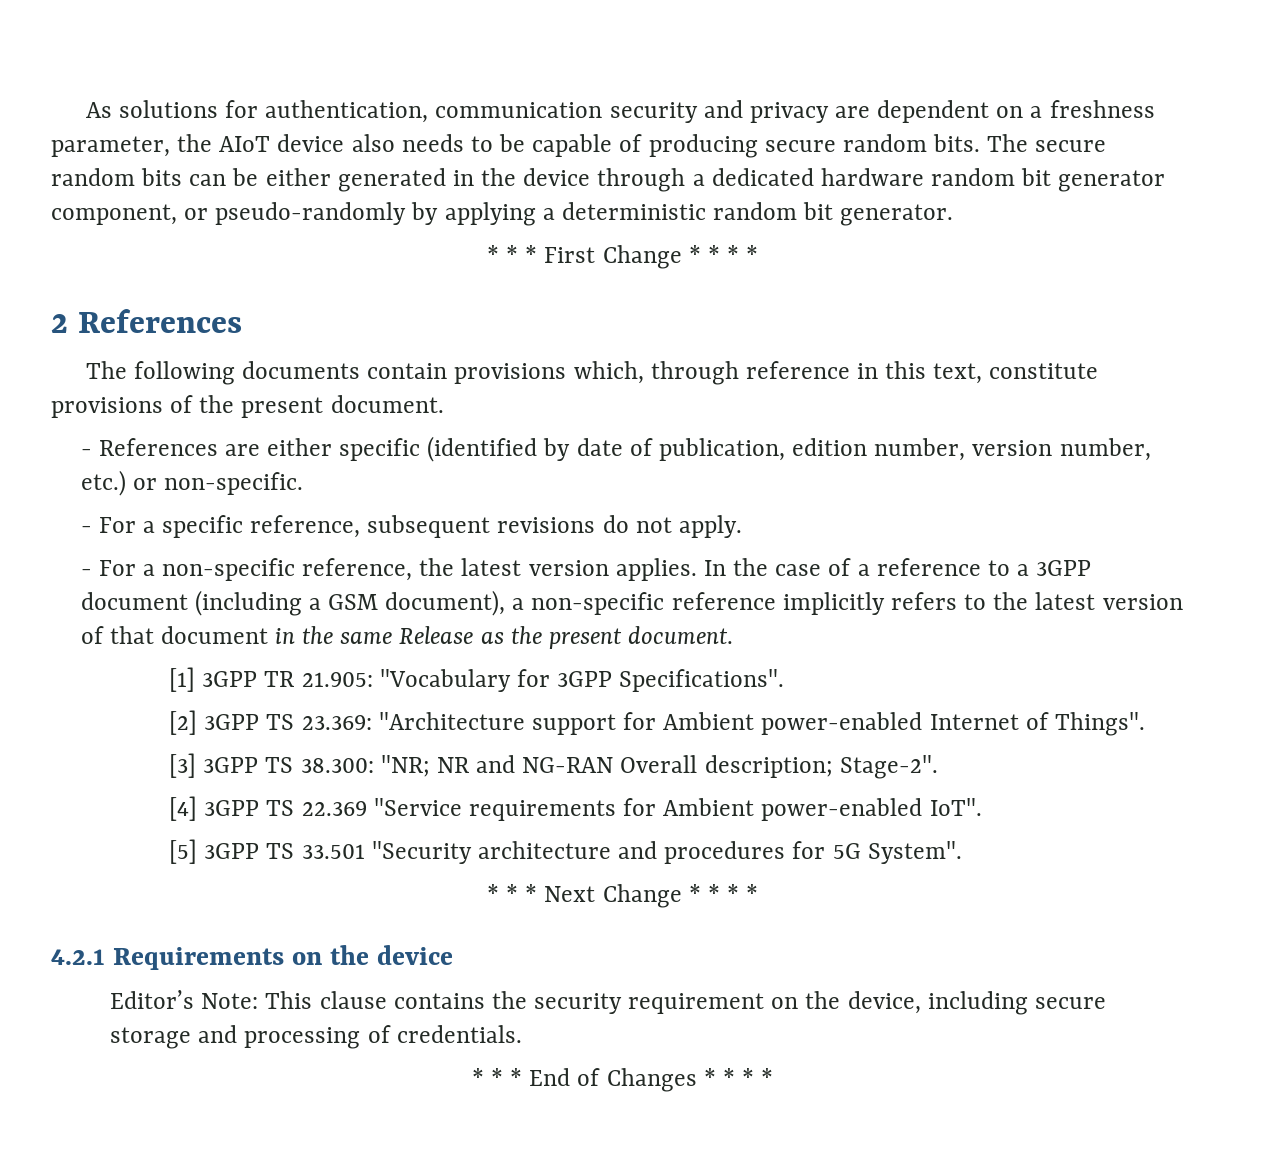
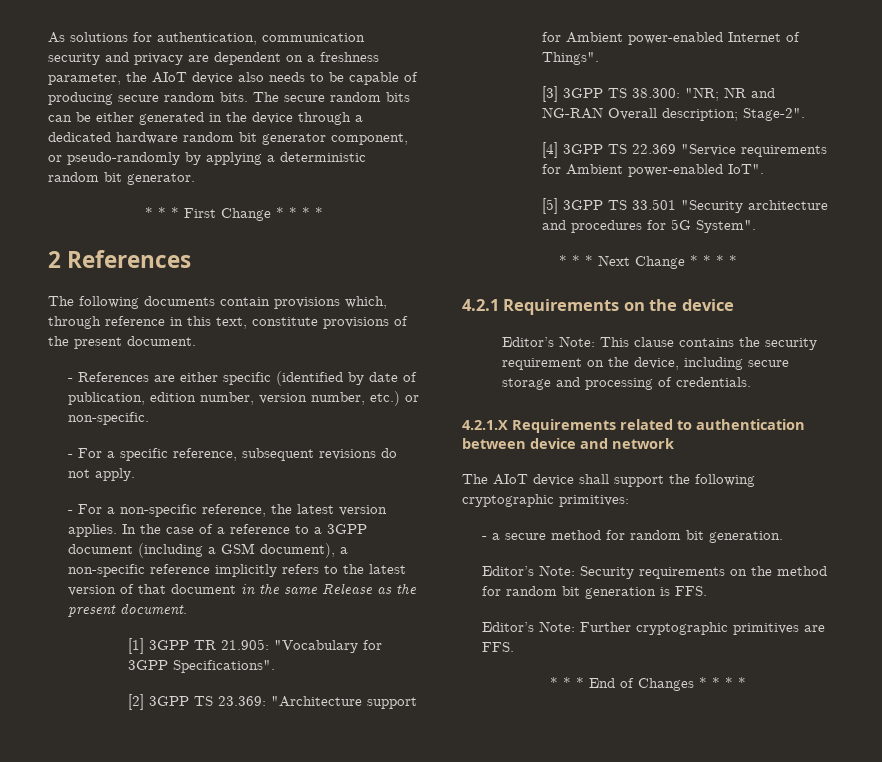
(522, 1034) none -> [462,419,805,433] [462,438,674,449] [462,474,755,487] [462,494,629,507] [482,530,784,543] [482,565,828,579] [482,586,708,599] [482,621,826,635] [482,642,515,652] // 4.2.1.X Requirements related to authentication between device and network // The AIoT device shall support the following cryptographic primitives: // - a secure method for random bit generation. // Editor’s Note: Security requirements on the method for random bit generation is FFS. // Editor’s Note: Further cryptographic primitives are FFS.

